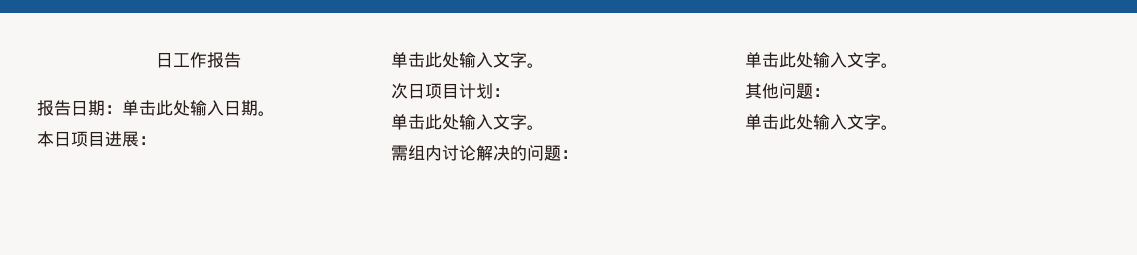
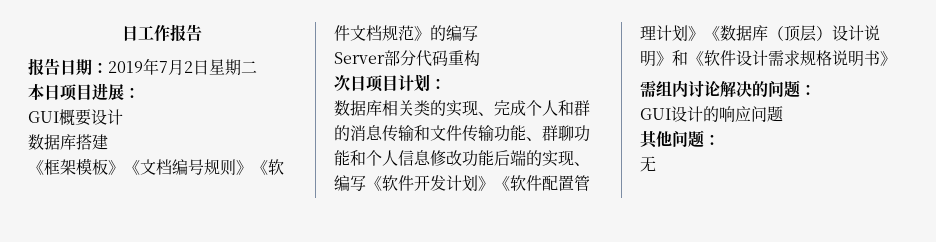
[122,100,275,116] [37,131,156,147] [391,52,544,68] [391,83,510,99] [391,114,544,130] 单击此处输入日期。 // 本日项目进展： // 单击此处输入文字。 // 次日项目计划： // 单击此处输入文字。 -> [108,58,257,75] [28,83,140,101] [28,109,123,126] [28,134,108,150] [28,158,284,176] [334,25,478,41] [334,50,480,67] [334,74,446,92] [334,100,590,117] [334,125,590,142] [334,150,590,167] [334,175,590,192] [640,25,880,42] [640,50,896,67] 2019年7月2日星期二 // 本日项目进展： // GUI概要设计 // 数据库搭建 // 《框架模板》《文档编号规则》《软件文档规范》的编写 // Server部分代码重构 // 次日项目计划： // 数据库相关类的实现、完成个人和群的消息传输和文件传输功能、群聊功能和个人信息修改功能后端的实现、编写《软件开发计划》《软件配置管理计划》《数据库（顶层）设计说明》和《软件设计需求规格说明书》
[745,52,898,68] [745,83,830,99] [745,114,898,130] 单击此处输入文字。 // 其他问题： // 单击此处输入文字。 -> [640,106,783,122] [640,130,720,149] [640,156,656,172] GUI设计的响应问题 // 其他问题： // 无

